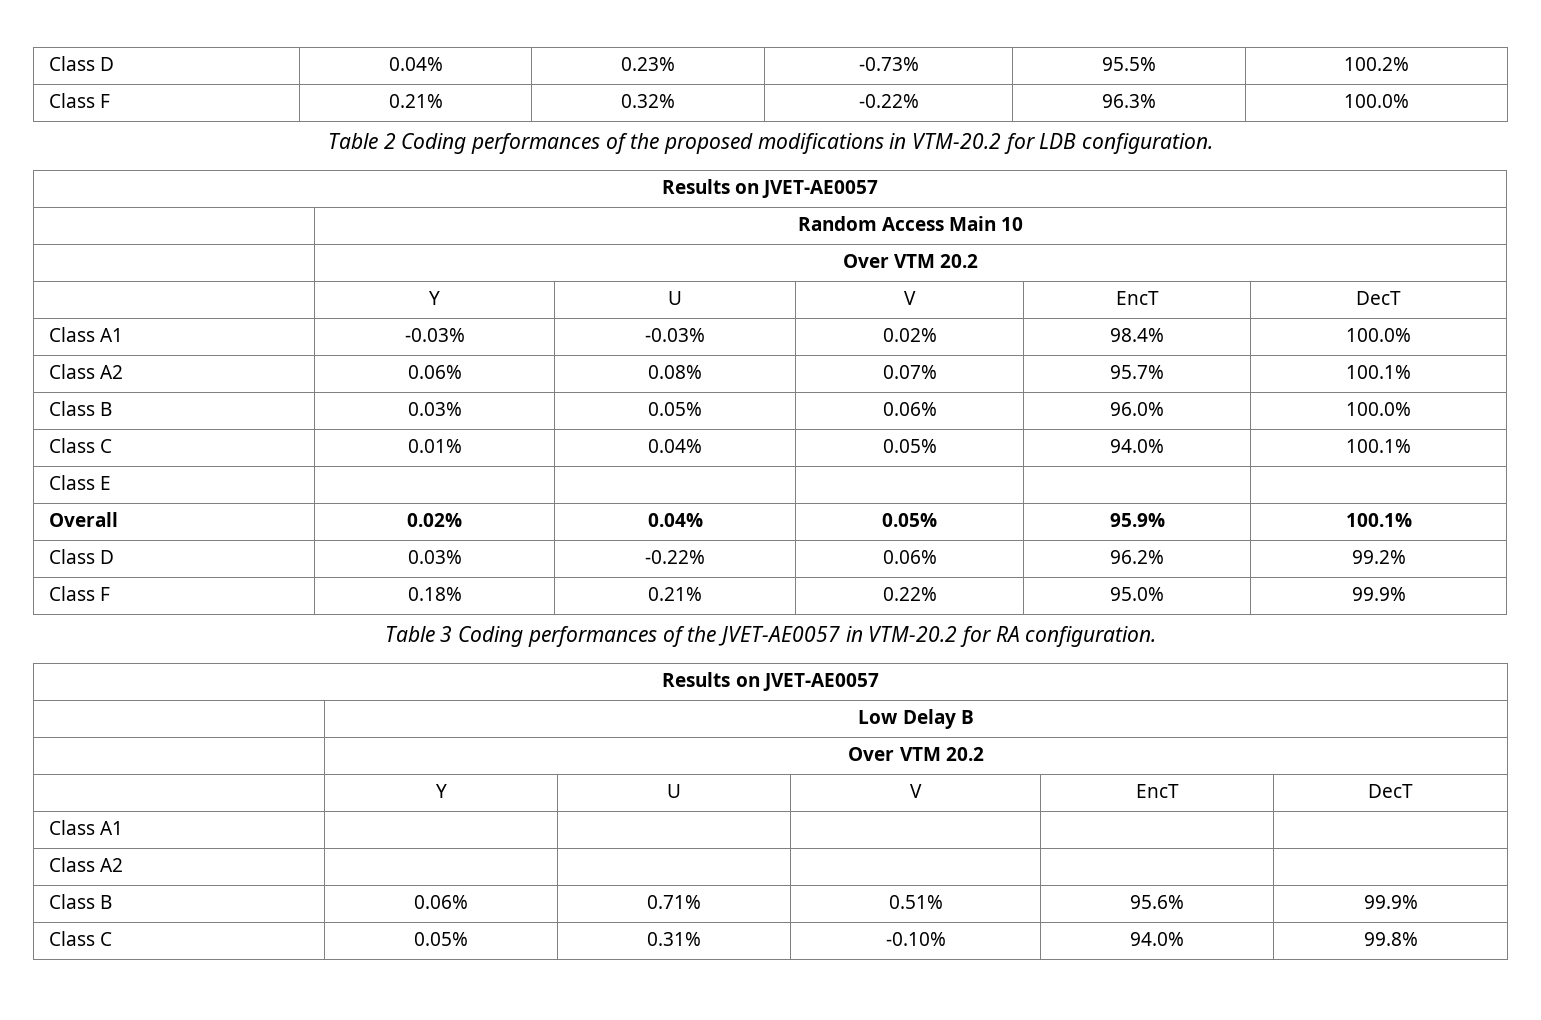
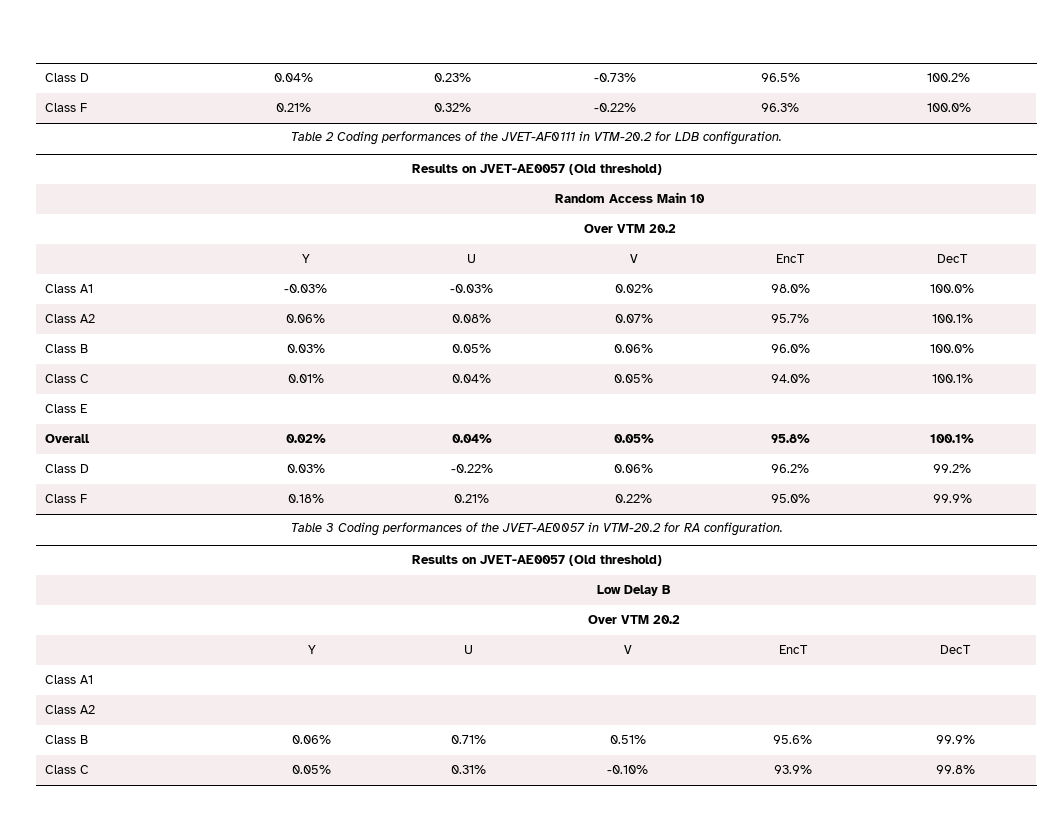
[1102,57,1156,71] 95.5% -> [760,73,800,82] 96.5%
[663,133,884,154] proposed modifications -> [501,132,575,141] JVET-AF0111
(879, 189) none -> [568,164,662,175] (Old threshold)
[1110,328,1164,342] 98.4% -> [770,284,810,293] 98.0%
[1109,513,1165,527] 95.9% -> [770,434,810,443] 95.8%
(879, 682) none -> [568,555,662,566] (Old threshold)
[1130,932,1184,946] 94.0% -> [773,765,812,774] 93.9%

